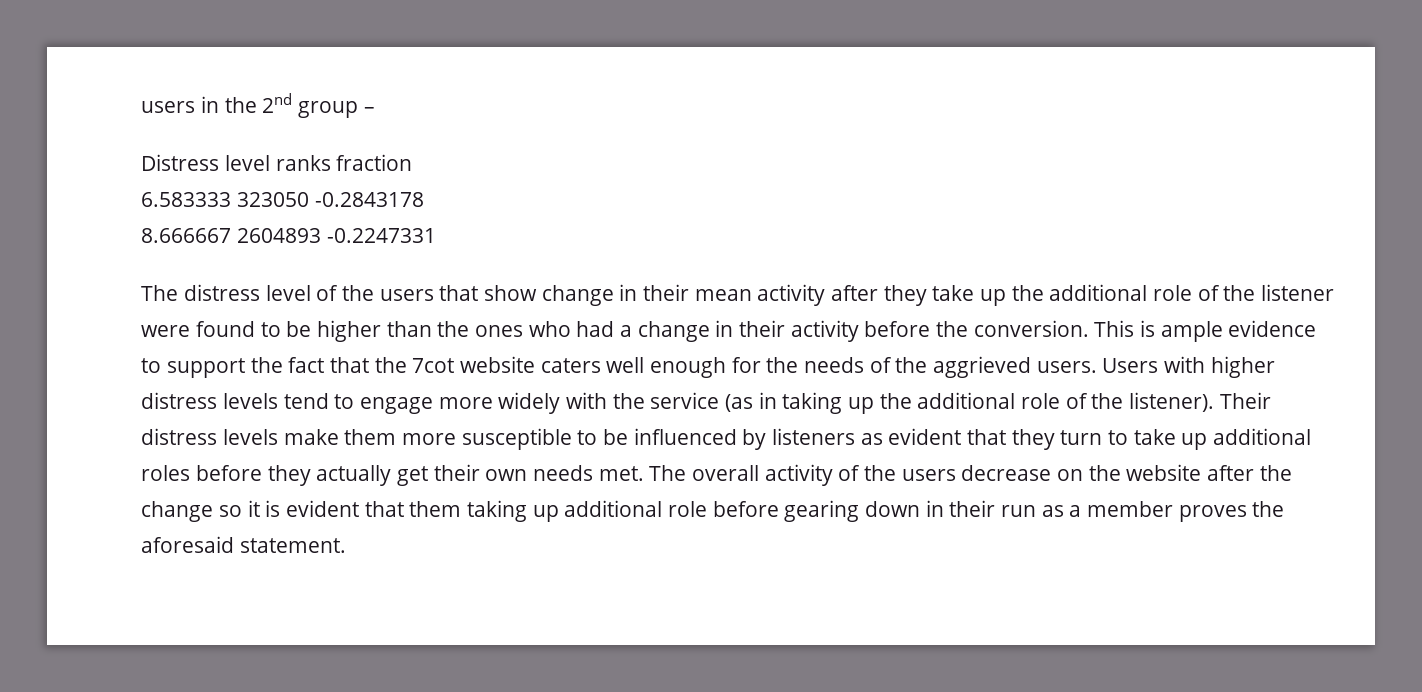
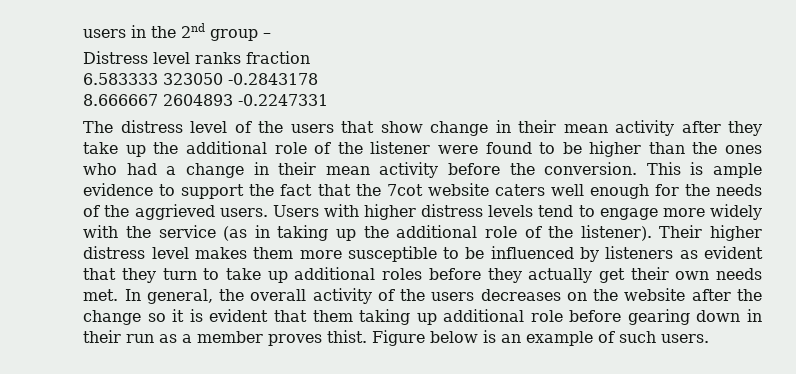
(786, 328) none -> [325,166,370,175] mean
[141,428,339,445] distress levels make -> [710,225,763,241] [83,246,247,259] higher distress level makes
[649,465,687,481] The -> [124,289,245,304] In general, the
[961,465,1052,481] decrease -> [480,289,561,301] decreases
[1252,501,1285,517] [141,536,347,553] the aforesaid statement. -> [327,330,710,346] thist. Figure below is an example of such users.

